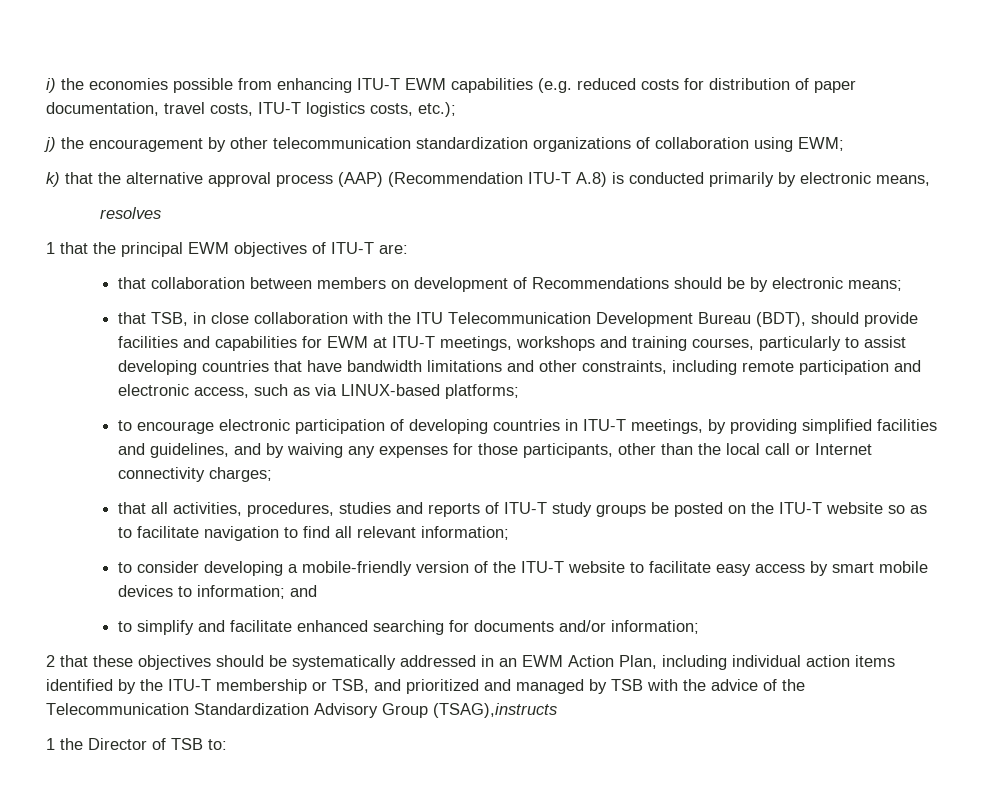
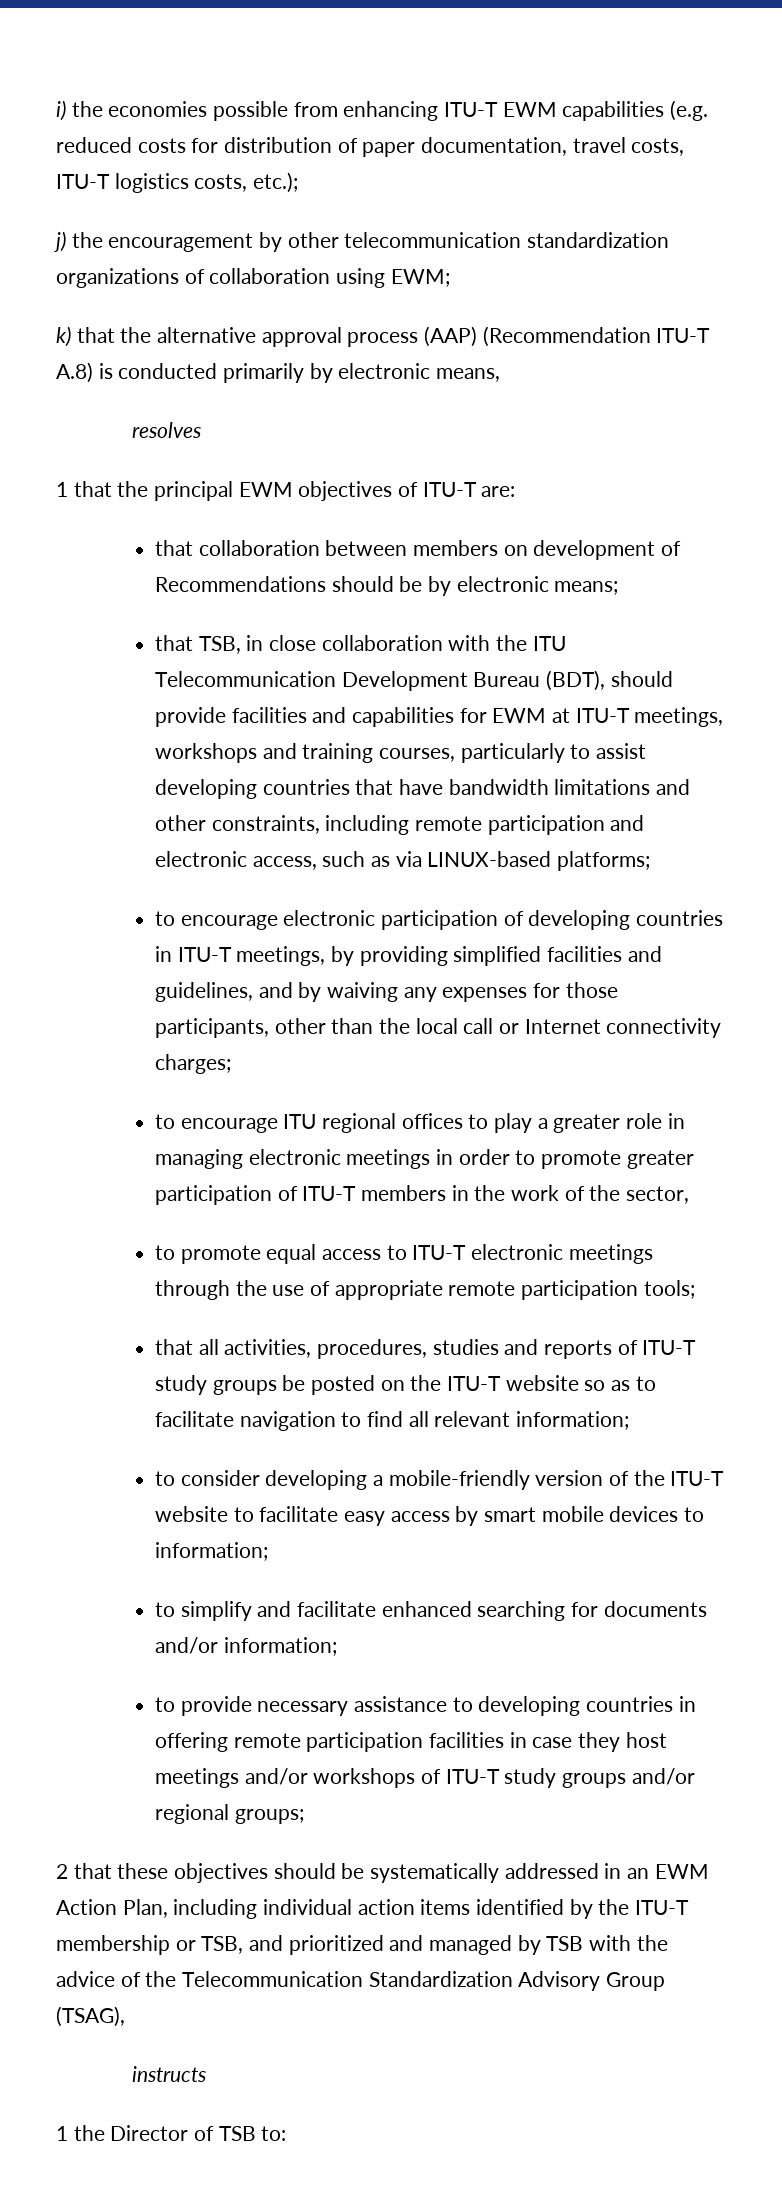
(273, 474) none -> [154,1113,685,1133] [154,1149,694,1169] [154,1185,689,1205] [154,1244,653,1264] [154,1280,695,1300] // to encourage ITU regional offices to play a greater role in managing electronic meetings in order to promote greater participation of ITU-T members in the work of the sector, // to promote equal access to ITU-T electronic meetings through the use of appropriate remote participation tools;
[290,585,318,597] and -> (268, 1551) none
(700, 627) none -> [154,1696,696,1716] [154,1732,667,1752] [154,1768,695,1788] [154,1804,304,1824] // to provide necessary assistance to developing countries in offering remote participation facilities in case they host meetings and/or workshops of ITU-T study groups and/or regional groups;
[433,703,557,718] (TSAG),instructs -> [56,2006,125,2027] [131,2066,206,2082] (TSAG), // instructs

